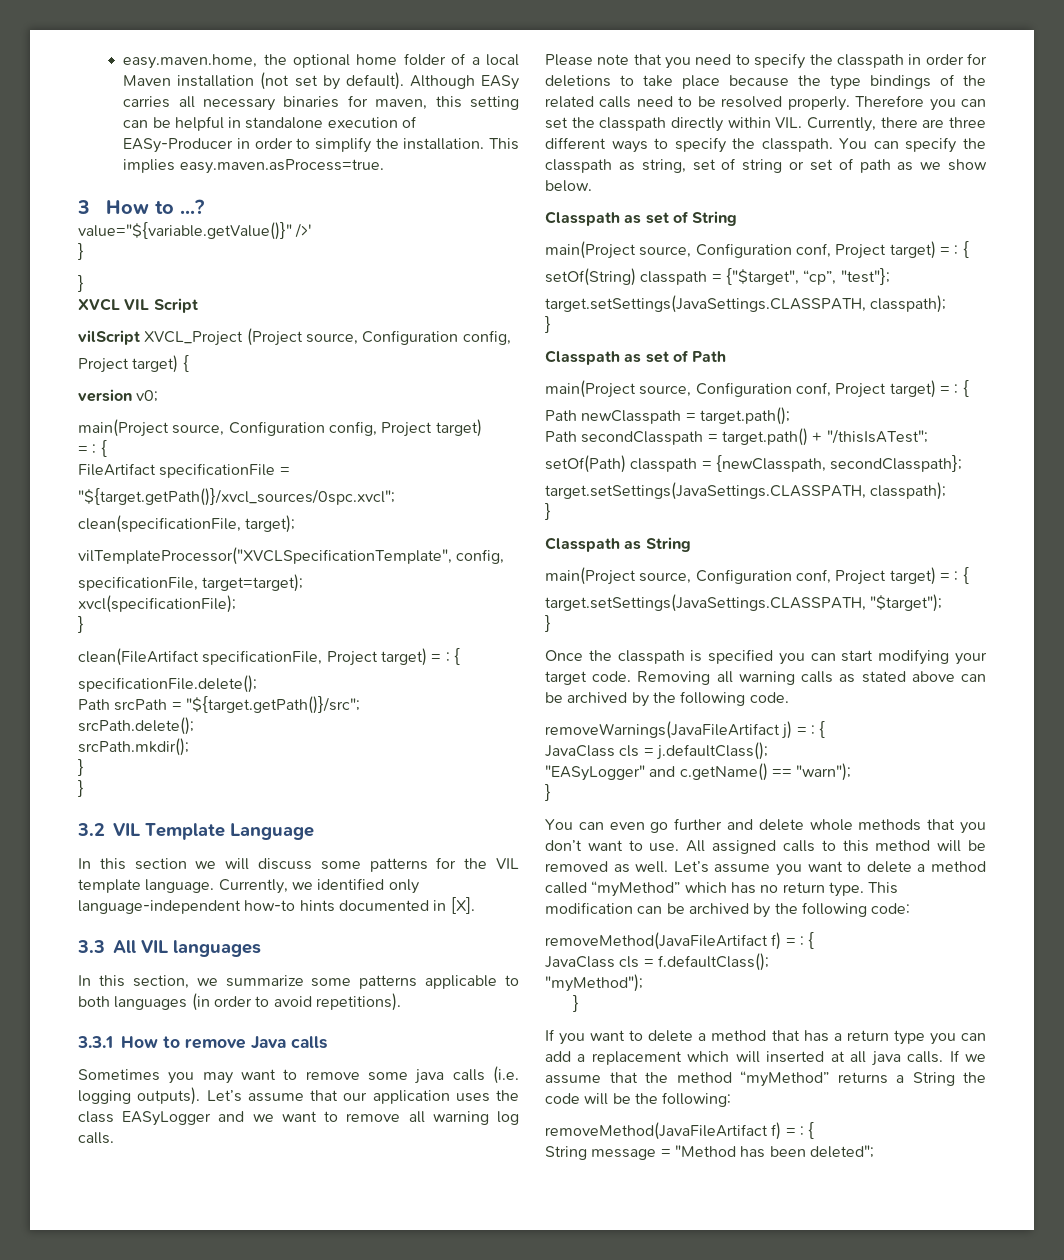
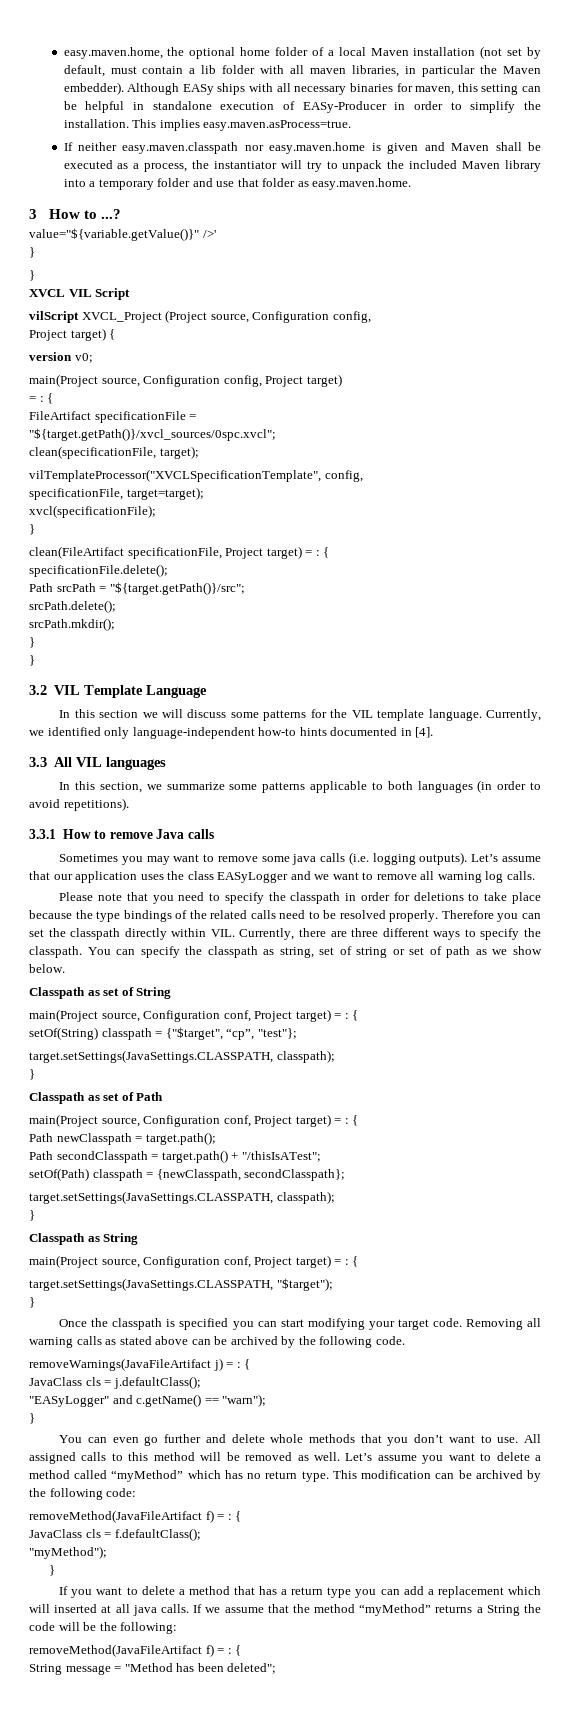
[345,72,519,90] [123,96,171,108] default). Although EASy carries -> [63,65,541,77] [63,82,274,95] default, must contain a lib folder with all maven libraries, in particular the Maven embedder). Although EASy ships with
(384, 166) none -> [63,142,541,154] [63,160,541,172] [63,178,412,190] // If neither easy.maven.classpath nor easy.maven.home is given and Maven shall be executed as a process, the instantiator will try to unpack the included Maven library into a temporary folder and use that folder as easy.maven.home.
[450,897,475,914] [X]. -> [415,727,434,738] [4].

